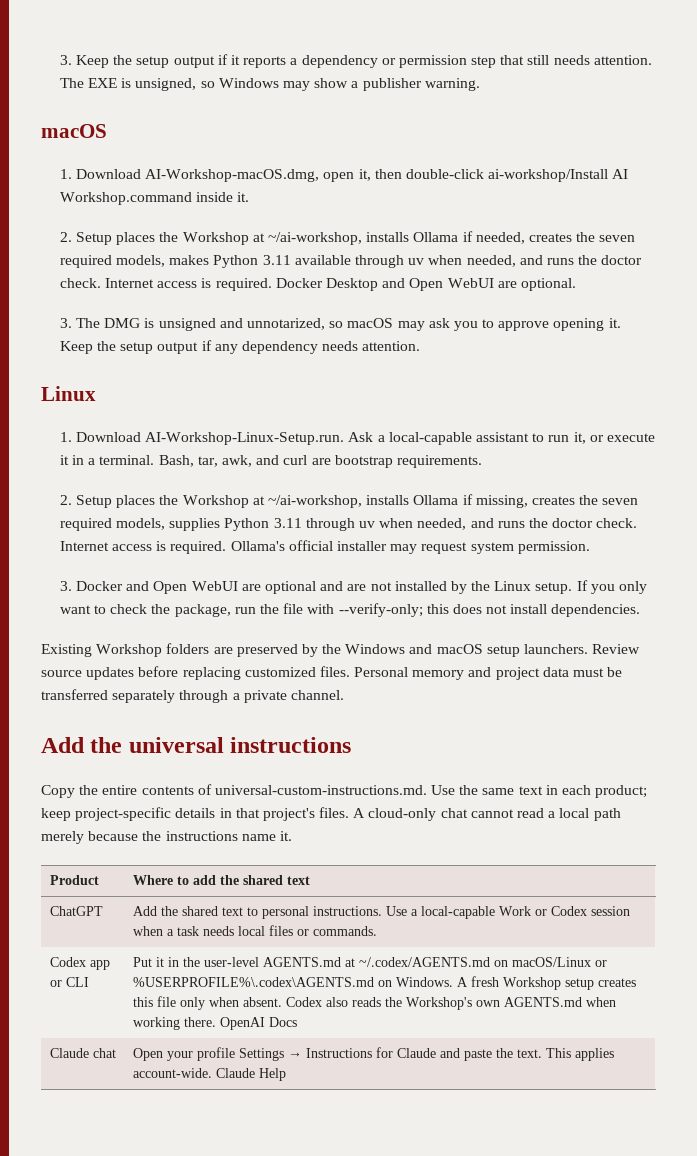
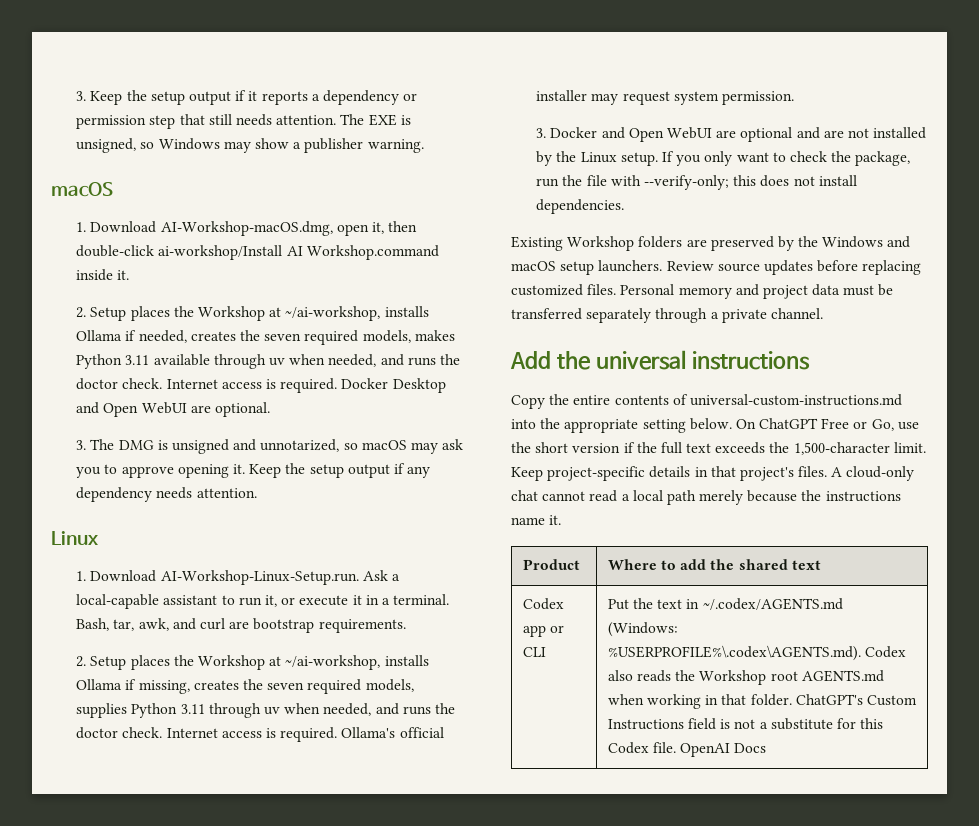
[214,785,648,798] [41,808,71,821] universal-custom-instructions.md. Use the same text in each product; keep -> [689,394,902,406] [511,418,919,433] [511,442,926,455] [511,467,543,481] universal-custom-instructions.md into the appropriate setting below. On ChatGPT Free or Go, use the short version if the full text exceeds the 1,500-character limit. Keep
[49,906,103,916] [132,906,630,919] [132,925,377,936] // ChatGPT | Add the shared text to personal instructions. Use a local-capable Work or Codex session when a task needs local files or commands. -> (821, 565) none
[155,957,607,967] [132,976,636,990] [132,996,282,1010] it in the user-level AGENTS.md at ~/.codex/AGENTS.md on macOS/Linux or %USERPROFILE%\.codex\AGENTS.md on Windows. A fresh Workshop setup creates this file only when absent. -> [632,598,843,610] [607,622,678,637] [607,645,861,661] the text in ~/.codex/AGENTS.md (Windows: %USERPROFILE%\.codex\AGENTS.md).
[405,997,500,1010] Workshop's own -> [699,670,798,685] Workshop root
[183,1017,297,1030] [49,1048,116,1058] [132,1047,614,1061] [132,1068,286,1081] there. OpenAI Docs // Claude chat | Open your profile Settings → Instructions for Claude and paste the text. This applies account-wide. Claude Help -> [705,694,917,706] [607,718,884,730] [607,742,767,757] in that folder. ChatGPT's Custom Instructions field is not a substitute for this Codex file. OpenAI Docs

